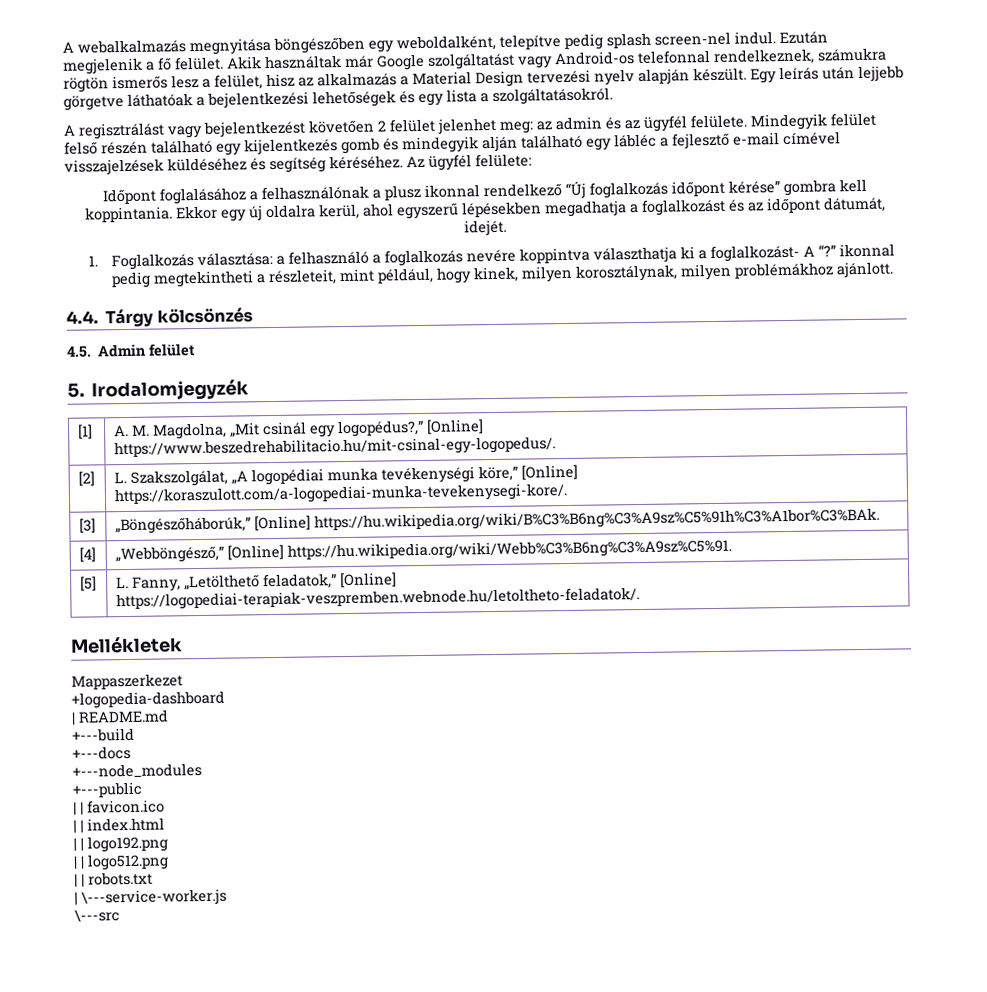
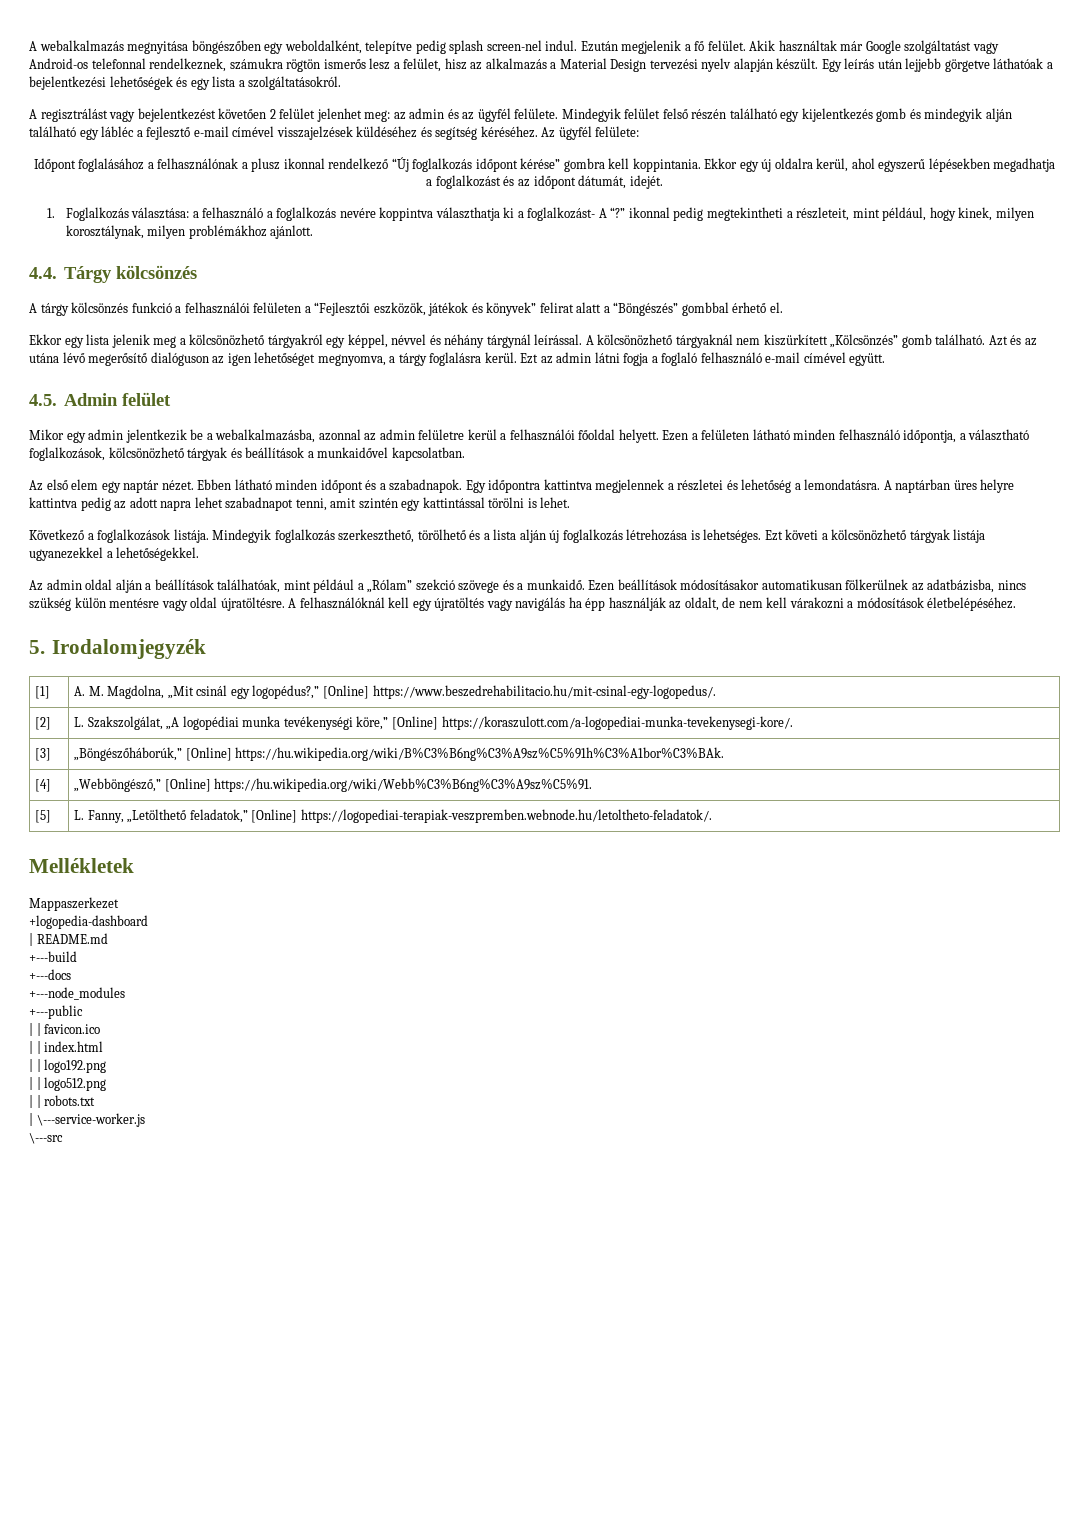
[66,343,197,358] 4.5. Admin felület -> [29,302,783,316] [29,334,1037,348] [29,352,886,366] [29,392,171,406] [29,429,1030,443] [29,447,465,461] [29,479,1015,493] [29,497,571,511] [29,529,986,543] [29,547,200,561] [29,579,1026,593] [29,597,1017,611] A tárgy kölcsönzés funkció a felhasználói felületen a “Fejlesztői eszközök, játékok és könyvek” felirat alatt a “Böngészés” gombbal érhető el. // Ekkor egy lista jelenik meg a kölcsönözhető tárgyakról egy képpel, névvel és néhány tárgynál leírással. A kölcsönözhető tárgyaknál nem kiszürkített „Kölcsönzés” gomb található. Azt és az utána lévő megerősítő dialóguson az igen lehetőséget megnyomva, a tárgy foglalásra kerül. Ezt az admin látni fogja a foglaló felhasználó e-mail címével együtt. // 4.5. Admin felület // Mikor egy admin jelentkezik be a webalkalmazásba, azonnal az admin felületre kerül a felhasználói főoldal helyett. Ezen a felületen látható minden felhasználó időpontja, a választható foglalkozások, kölcsönözhető tárgyak és beállítások a munkaidővel kapcsolatban. // Az első elem egy naptár nézet. Ebben látható minden időpont és a szabadnapok. Egy időpontra kattintva megjelennek a részletei és lehetőség a lemondatásra. A naptárban üres helyre kattintva pedig az adott napra lehet szabadnapot tenni, amit szintén egy kattintással törölni is lehet. // Következő a foglalkozások listája. Mindegyik foglalkozás szerkeszthető, törölhető és a lista alján új foglalkozás létrehozása is lehetséges. Ezt követi a kölcsönözhető tárgyak listája ugyanezekkel a lehetőségekkel. // Az admin oldal alján a beállítások találhatóak, mint például a „Rólam” szekció szövege és a munkaidő. Ezen beállítások módosításakor automatikusan fölkerülnek az adatbázisba, nincs szükség külön mentésre vagy oldal újratöltésre. A felhasználóknál kell egy újratöltés vagy navigálás ha épp használják az oldalt, de nem kell várakozni a módosítások életbelépéséhez.

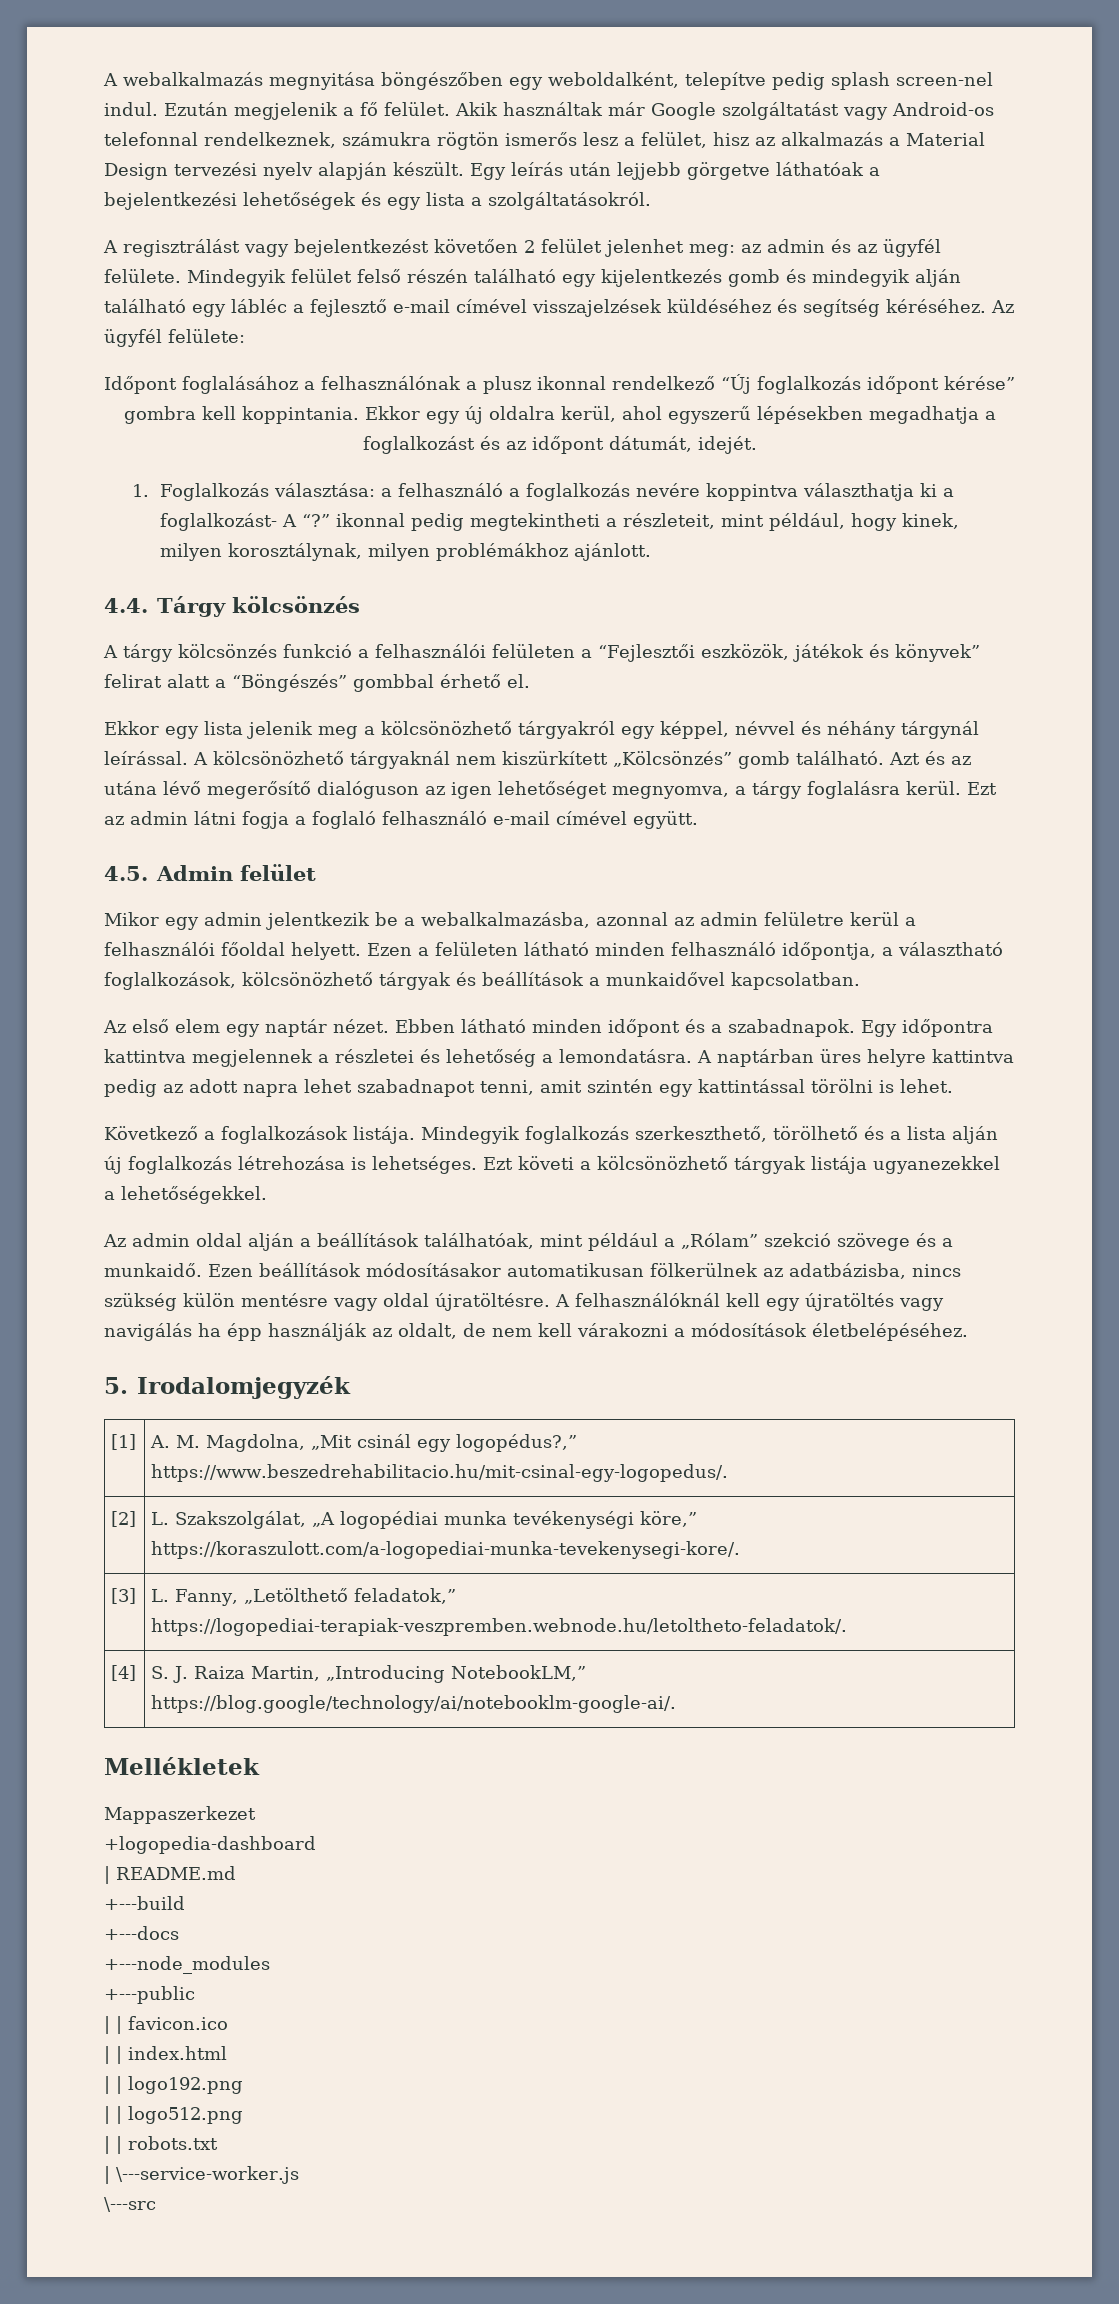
[322,685,369,699] [Online] -> (578, 1443) none
[391,716,438,730] [Online] -> (698, 1519) none
[74,747,725,761] [35,779,52,792] [74,778,593,792] [35,810,52,823] | „Böngészőháborúk,” [Online] https://hu.wikipedia.org/wiki/B%C3%B6ng%C3%A9sz%C5%91h%C3%A1bor%C3%BAk. // [4] | „Webböngésző,” [Online] https://hu.wikipedia.org/wiki/Webb%C3%B6ng%C3%A9sz%C5%91. // [5] -> (137, 1596) none
[251,809,298,823] [Online] -> (457, 1596) none
(712, 816) none -> [111,1665,137,1681] [151,1665,587,1683] [151,1695,677,1713] // [4] | S. J. Raiza Martin, „Introducing NotebookLM,” https://blog.google/technology/ai/notebooklm-google-ai/.

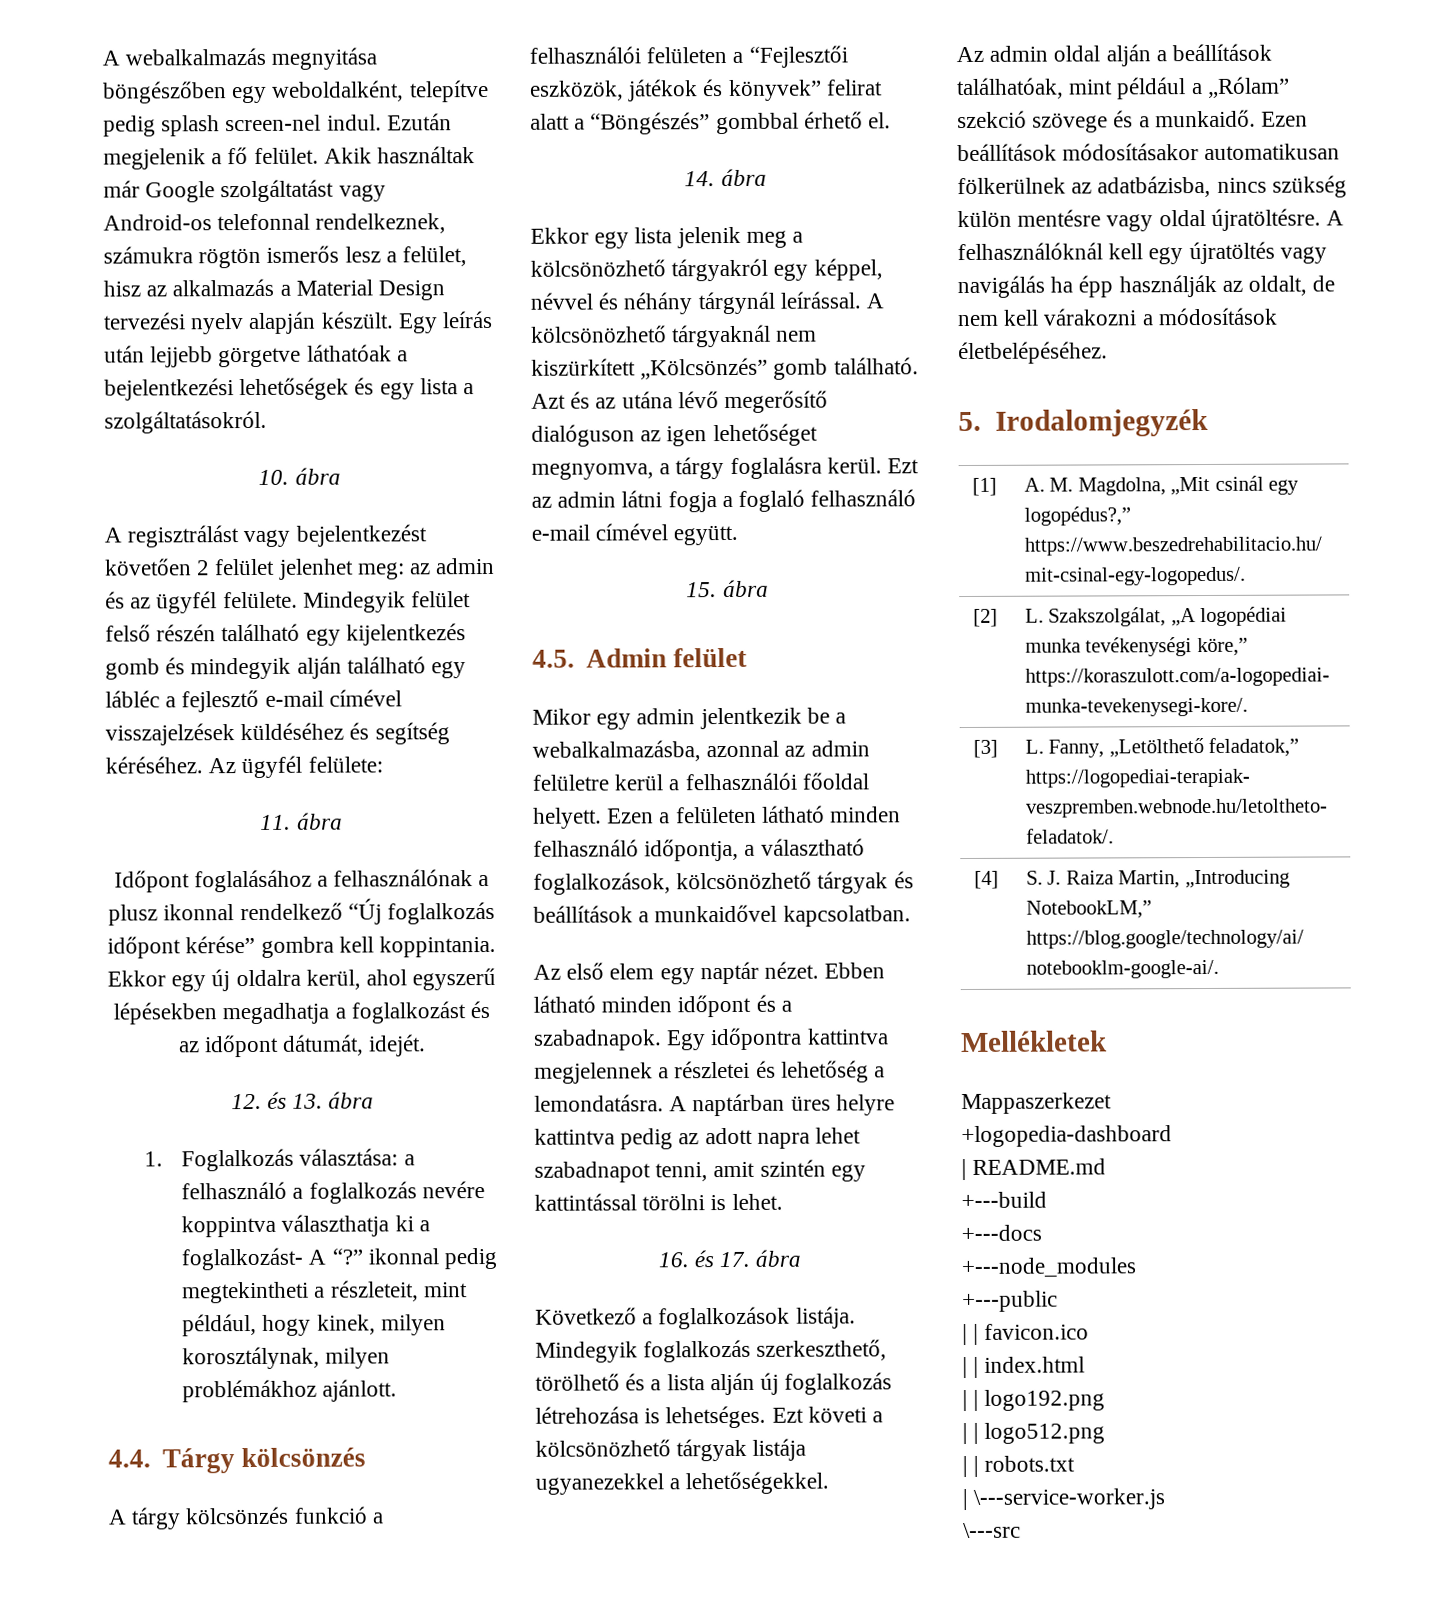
(651, 201) none -> [258,467,341,485] // 10. ábra
(245, 336) none -> [260,812,343,830] // 11. ábra
(757, 445) none -> [230,1091,375,1110] // 12. és 13. ábra
(530, 681) none -> [684,168,767,187] // 14. ábra
(698, 820) none -> [686,579,769,598] // 15. ábra
(953, 1086) none -> [657,1249,802,1268] // 16. és 17. ábra

